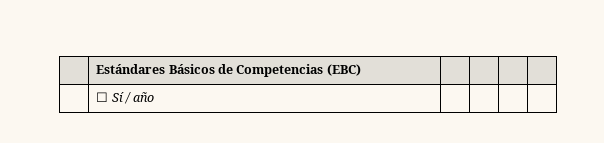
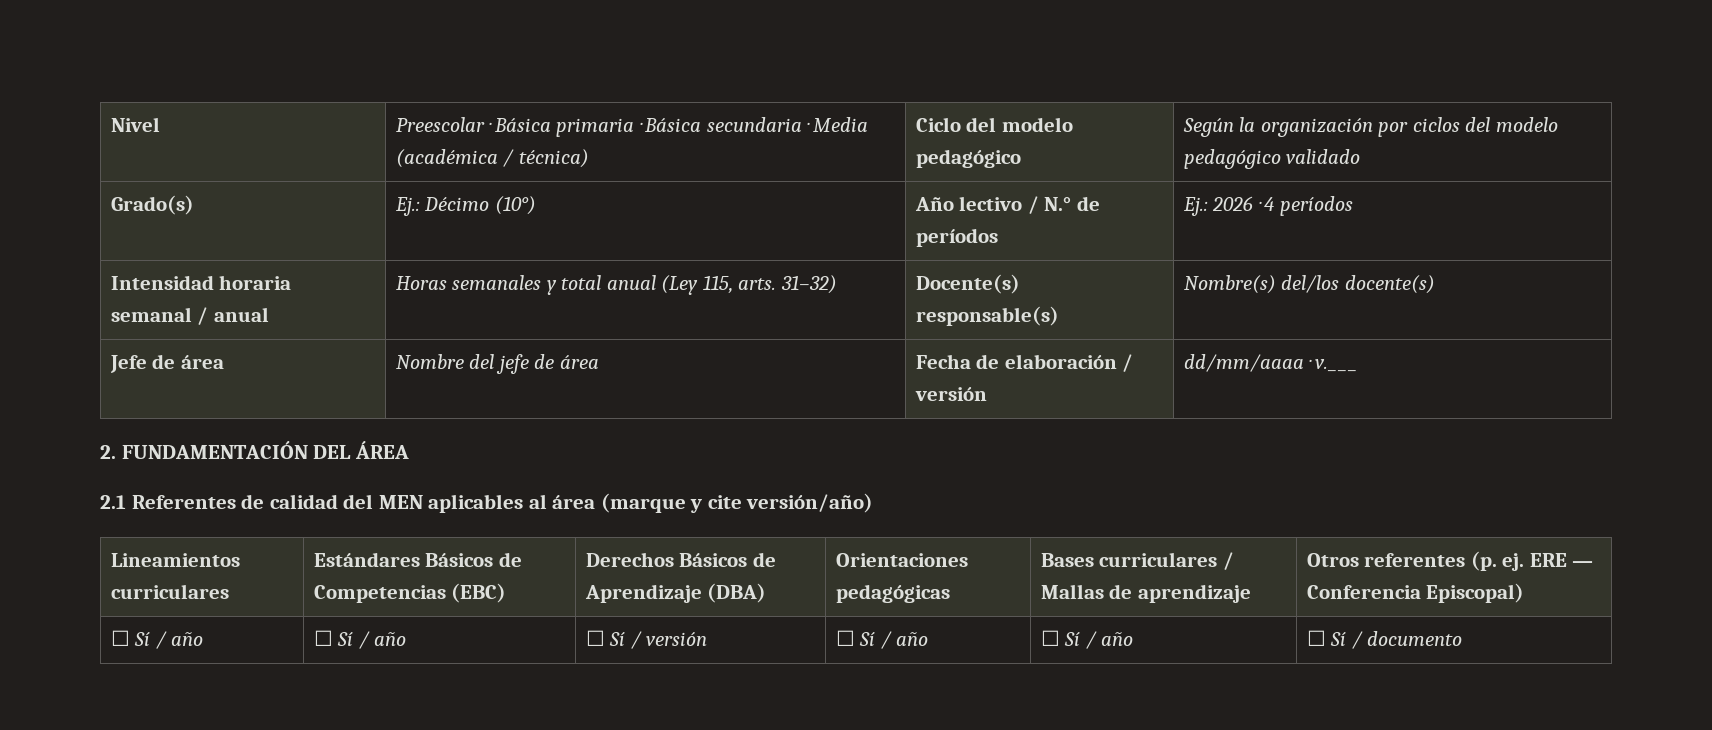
(96, 69) none -> [110,117,160,132] [395,117,868,137] [395,149,589,168] [915,117,1073,132] [915,149,1021,168] [1182,117,1558,137] [1183,149,1361,169] [110,195,194,215] [394,196,536,216] [914,196,1100,214] [915,228,998,247] [1182,196,1353,216] [110,275,292,290] [110,307,269,325] [395,275,837,295] [915,274,1020,294] [915,306,1059,326] [1183,275,1435,294] [109,354,224,373] [395,354,599,374] [915,354,1134,372] [914,387,987,401] [1183,354,1358,372] [100,441,409,459] [100,493,874,513] [110,553,240,567] [110,584,229,599] Nivel | Preescolar · Básica primaria · Básica secundaria · Media (académica / técnica) | Ciclo del modelo pedagógico | Según la organización por ciclos del modelo pedagógico validado // Grado(s) | Ej.: Décimo (10°) | Año lectivo / N.° de períodos | Ej.: 2026 · 4 períodos // Intensidad horaria semanal / anual | Horas semanales y total anual (Ley 115, arts. 31–32) | Docente(s) responsable(s) | Nombre(s) del/los docente(s) // Jefe de área | Nombre del jefe de área | Fecha de elaboración / versión | dd/mm/aaaa · v.___ // 2. FUNDAMENTACIÓN DEL ÁREA // 2.1 Referentes de calidad del MEN aplicables al área (marque y cite versión/año) // Lineamientos curriculares
[96,92,155,104] | | | // | ☐ Sí / año | | | | -> [585,552,776,567] [584,583,767,603] [835,553,968,567] [835,584,950,603] [1040,552,1234,570] [1040,584,1251,603] [1306,551,1594,571] [1306,583,1525,603] [110,630,204,649] [313,630,407,649] [585,630,708,649] [835,630,929,649] [1040,630,1134,649] [1306,630,1463,649] Derechos Básicos de Aprendizaje (DBA) | Orientaciones pedagógicas | Bases curriculares / Mallas de aprendizaje | Otros referentes (p. ej. ERE — Conferencia Episcopal) // ☐ Sí / año | ☐ Sí / año | ☐ Sí / versión | ☐ Sí / año | ☐ Sí / año | ☐ Sí / documento

